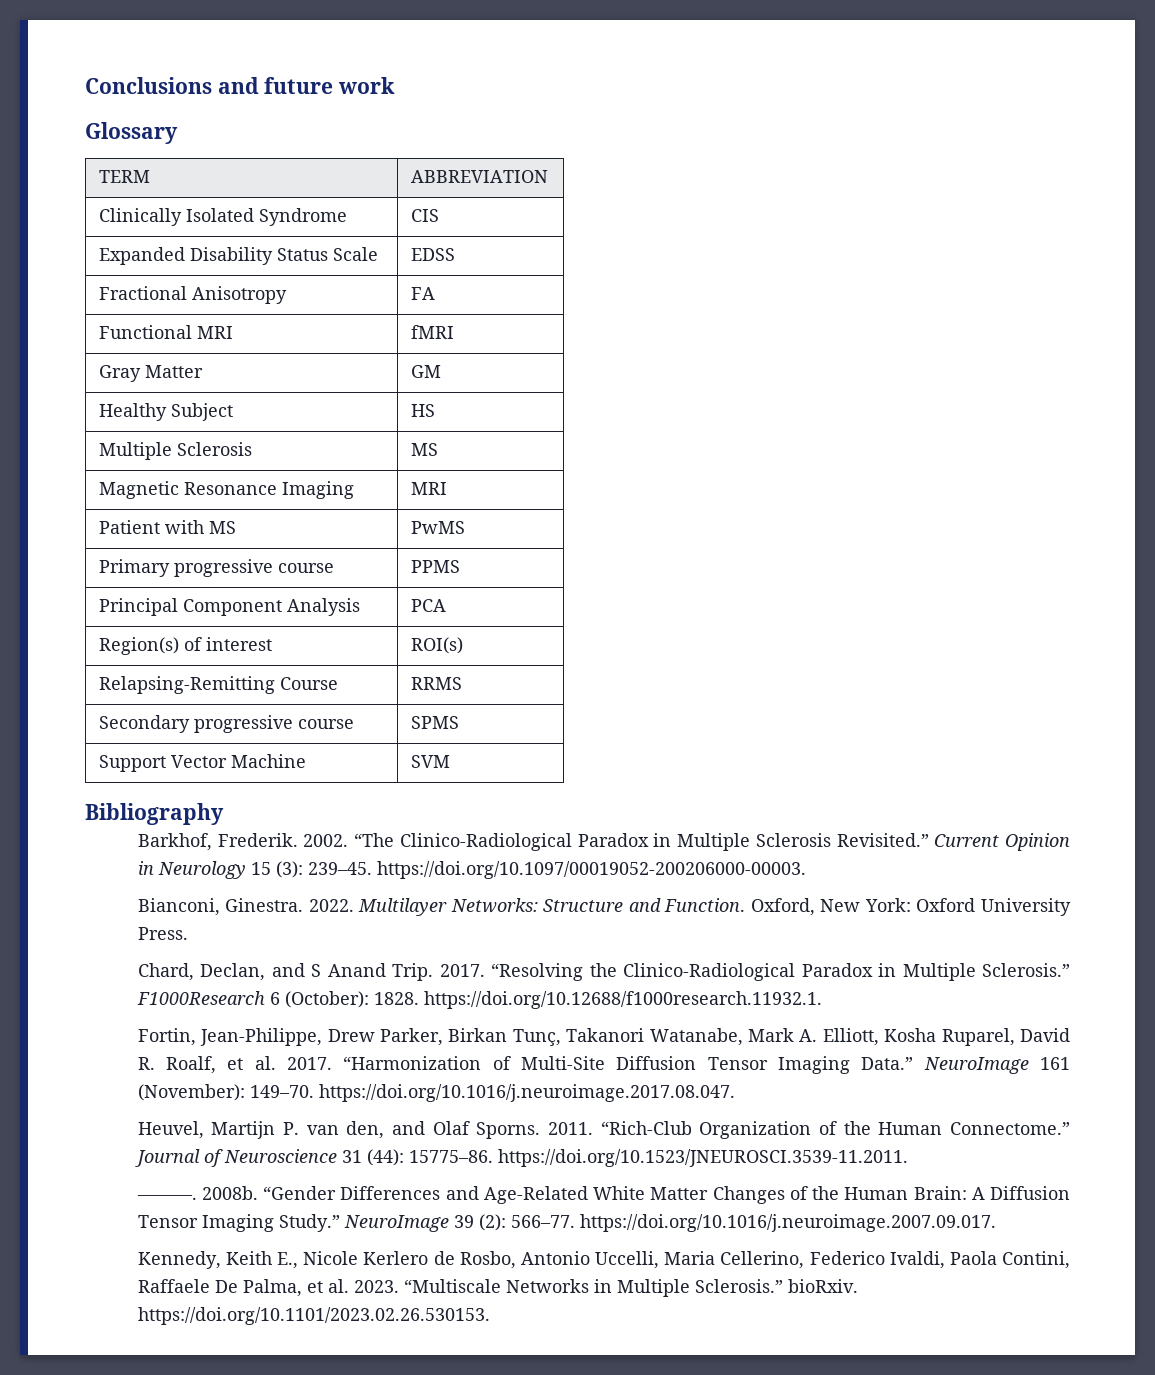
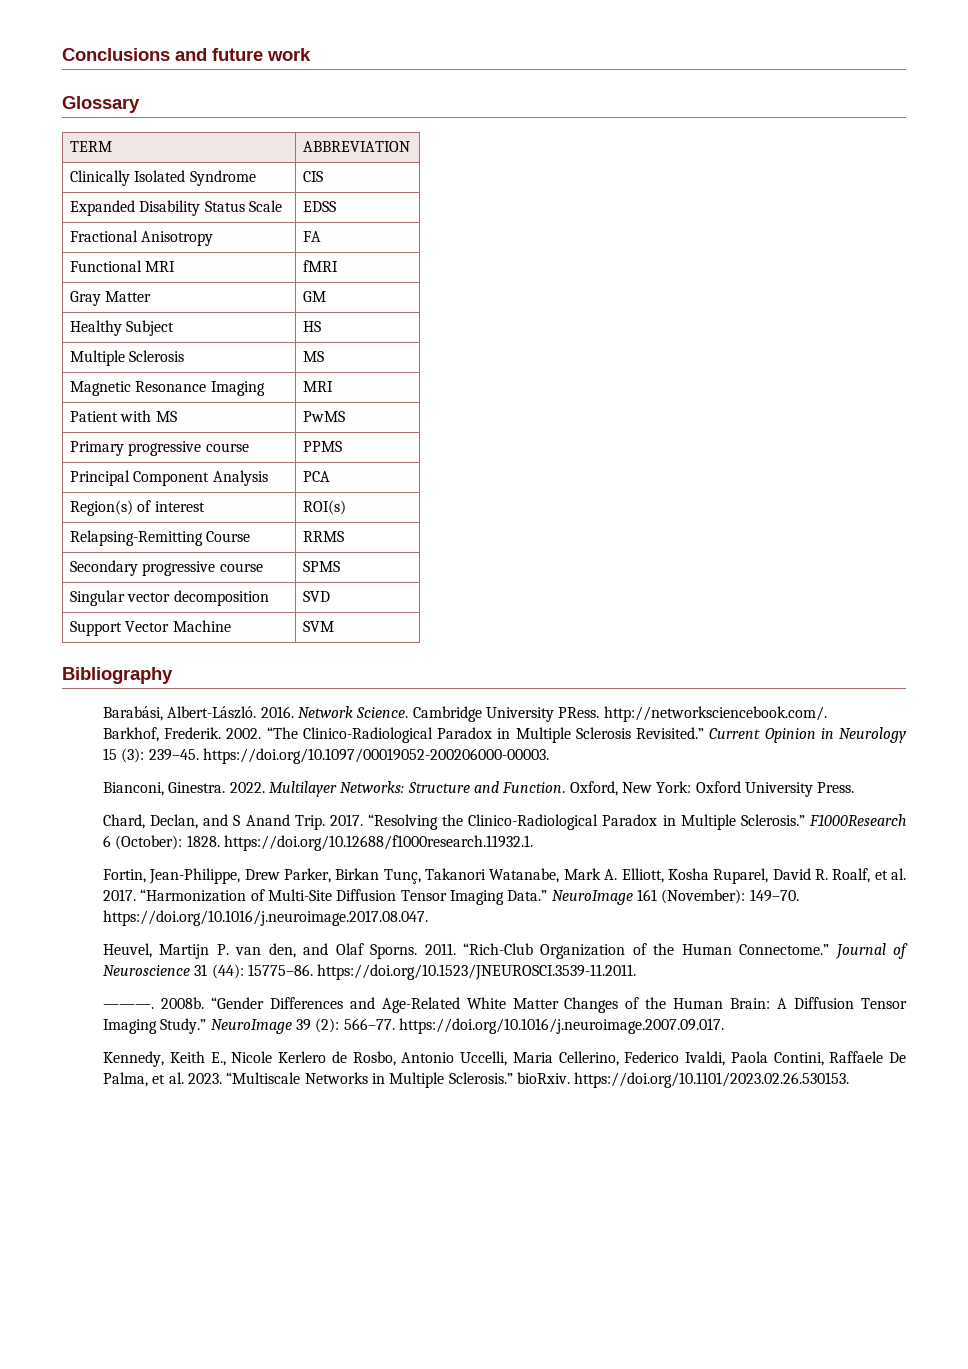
(460, 722) none -> [70,590,269,606] [303,591,331,602] // Singular vector decomposition | SVD
(224, 814) none -> [103,706,827,722] // Barabási, Albert-László. 2016. Network Science. Cambridge University PRess. http://networksciencebook.com/.

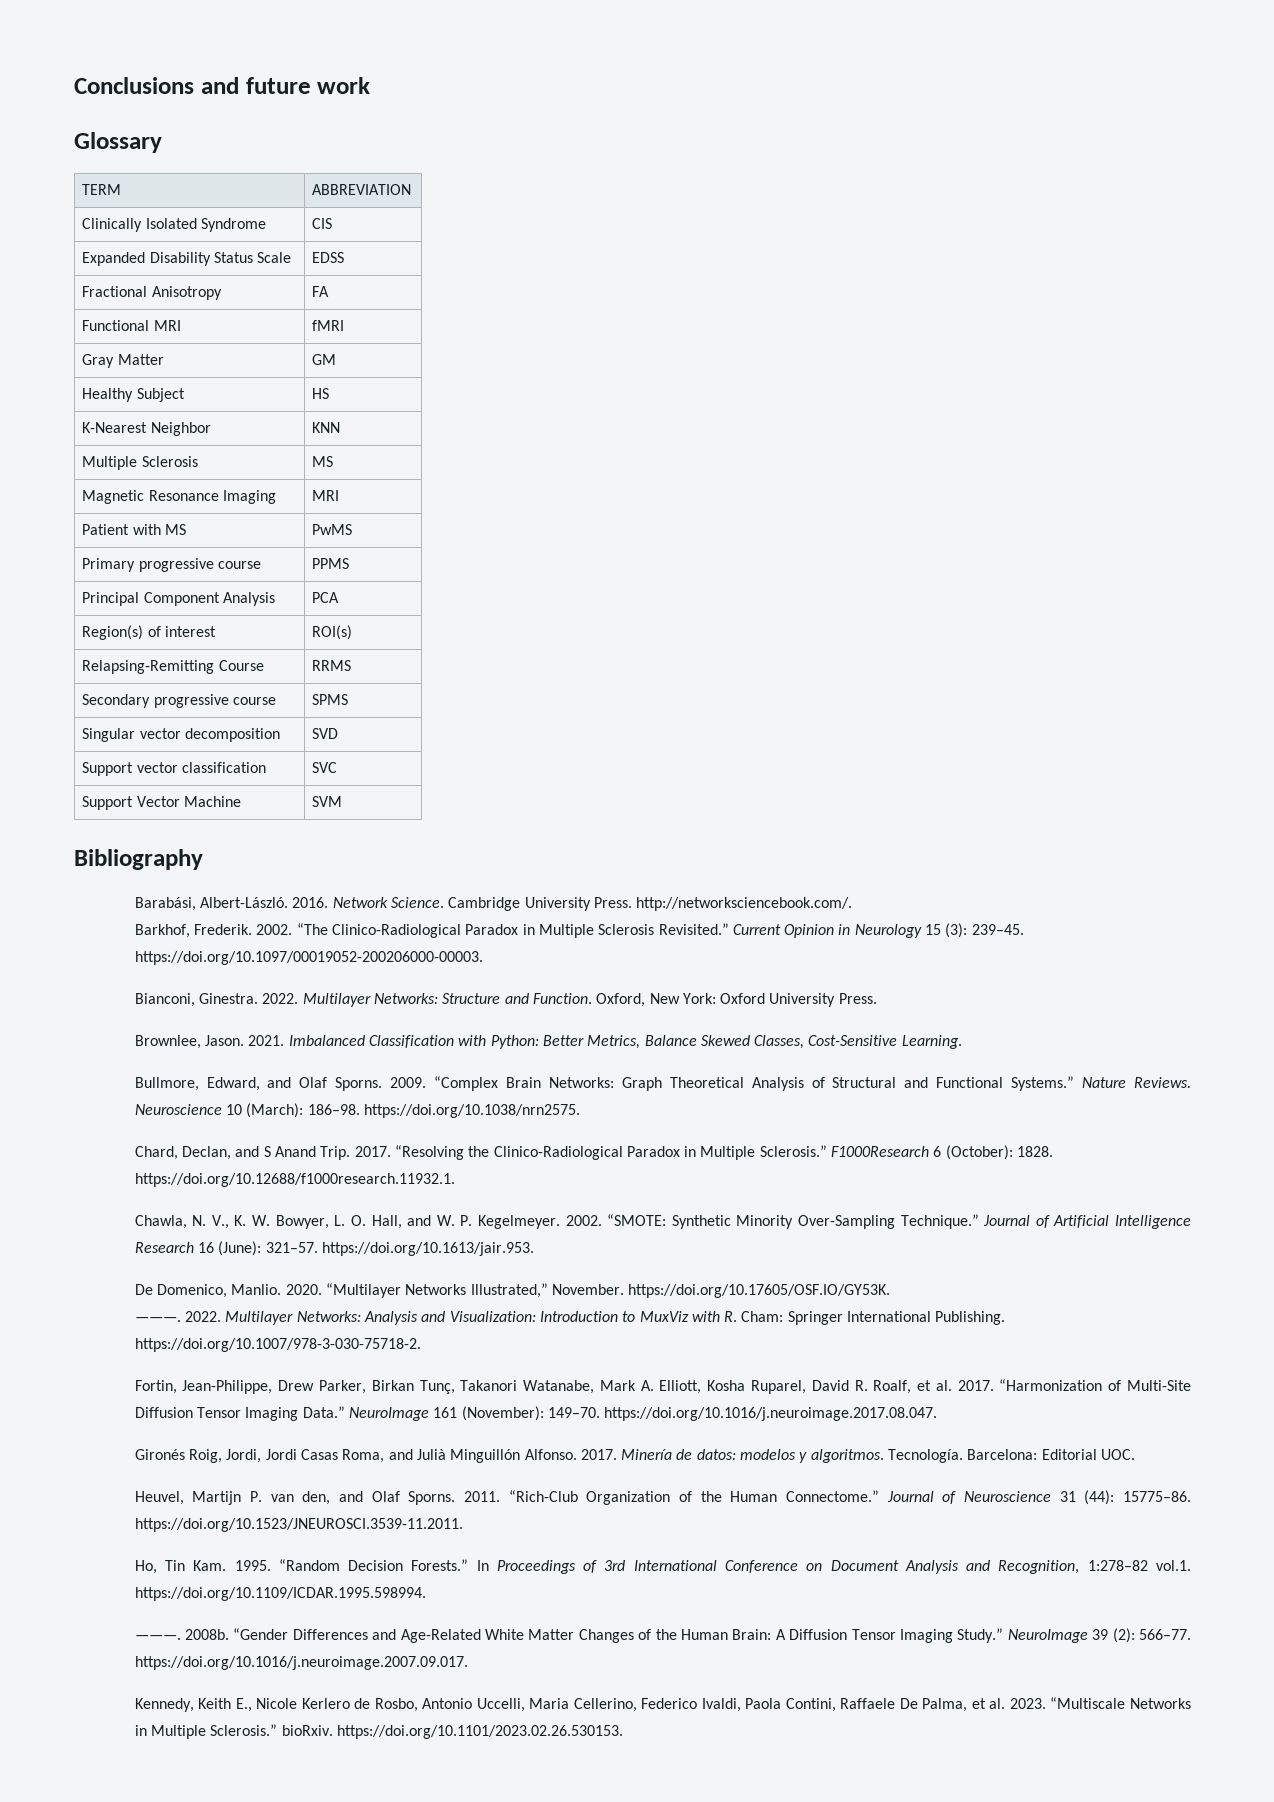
(322, 326) none -> [82,422,211,436] [312,422,341,433] // K-Nearest Neighbor | KNN
(331, 596) none -> [82,762,266,776] [312,762,338,773] // Support vector classification | SVC
[558,707,600,718] PRess. -> [593,897,632,908] Press.
(855, 787) none -> [134,1035,962,1049] [134,1076,1191,1091] [134,1103,580,1118] // Brownlee, Jason. 2021. Imbalanced Classification with Python: Better Metrics, Balance Skewed Classes, Cost-Sensitive Learning. // Bullmore, Edward, and Olaf Sporns. 2009. “Complex Brain Networks: Graph Theoretical Analysis of Structural and Functional Systems.” Nature Reviews. Neuroscience 10 (March): 186–98. https://doi.org/10.1038/nrn2575.
(533, 843) none -> [134,1214,1191,1229] [134,1241,534,1256] [134,1283,891,1298] [134,1311,1006,1325] [134,1338,421,1352] // Chawla, N. V., K. W. Bowyer, L. O. Hall, and W. P. Kegelmeyer. 2002. “SMOTE: Synthetic Minority Over-Sampling Technique.” Journal of Artificial Intelligence Research 16 (June): 321–57. https://doi.org/10.1613/jair.953. // De Domenico, Manlio. 2020. “Multilayer Networks Illustrated,” November. https://doi.org/10.17605/OSF.IO/GY53K. // ———. 2022. Multilayer Networks: Analysis and Visualization: Introduction to MuxViz with R. Cham: Springer International Publishing. https://doi.org/10.1007/978-3-030-75718-2.
(429, 918) none -> [134,1449,1136,1463] // Gironés Roig, Jordi, Jordi Casas Roma, and Julià Minguillón Alfonso. 2017. Minería de datos: modelos y algoritmos. Tecnología. Barcelona: Editorial UOC.
(637, 972) none -> [134,1559,1192,1574] [134,1587,426,1601] // Ho, Tin Kam. 1995. “Random Decision Forests.” In Proceedings of 3rd International Conference on Document Analysis and Recognition, 1:278–82 vol.1. https://doi.org/10.1109/ICDAR.1995.598994.

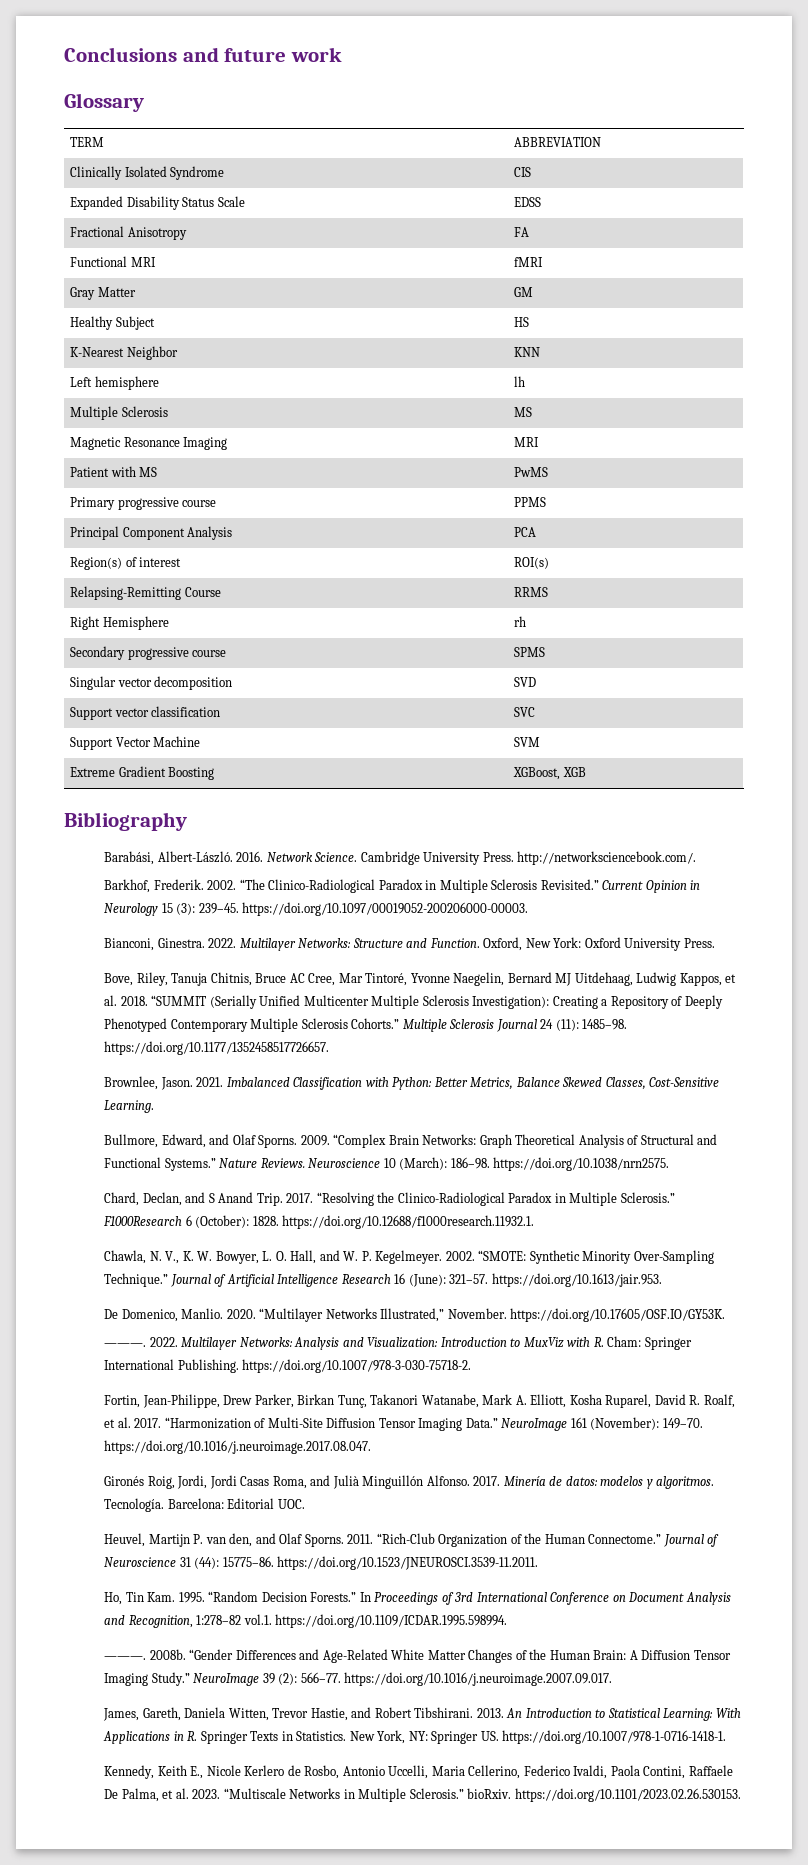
(341, 427) none -> [70,376,159,390] [514,376,526,387] // Left hemisphere | lh
(352, 665) none -> [70,616,169,630] [514,616,527,627] // Right Hemisphere | rh
(343, 801) none -> [70,766,215,780] [513,767,586,780] // Extreme Gradient Boosting | XGBoost, XGB
(877, 998) none -> [104,972,737,986] [104,995,723,1009] [104,1018,628,1032] [104,1041,330,1055] // Bove, Riley, Tanuja Chitnis, Bruce AC Cree, Mar Tintoré, Yvonne Naegelin, Bernard MJ Uitdehaag, Ludwig Kappos, et al. 2018. “SUMMIT (Serially Unified Multicenter Multiple Sclerosis Investigation): Creating a Repository of Deeply Phenotyped Contemporary Multiple Sclerosis Cohorts.” Multiple Sclerosis Journal 24 (11): 1485–98. https://doi.org/10.1177/1352458517726657.
(468, 1663) none -> [103,1707,741,1721] [103,1730,727,1744] // James, Gareth, Daniela Witten, Trevor Hastie, and Robert Tibshirani. 2013. An Introduction to Statistical Learning: With Applications in R. Springer Texts in Statistics. New York, NY: Springer US. https://doi.org/10.1007/978-1-0716-1418-1.

